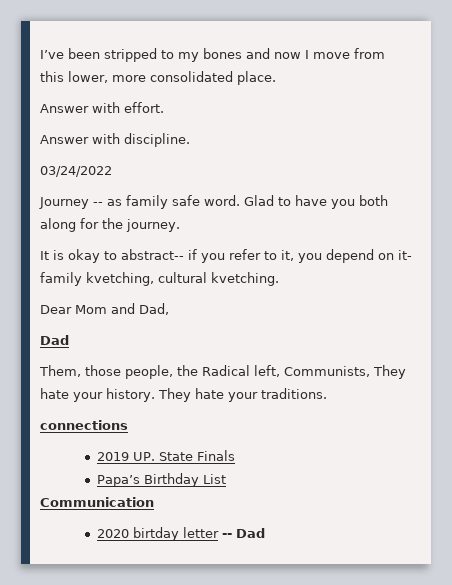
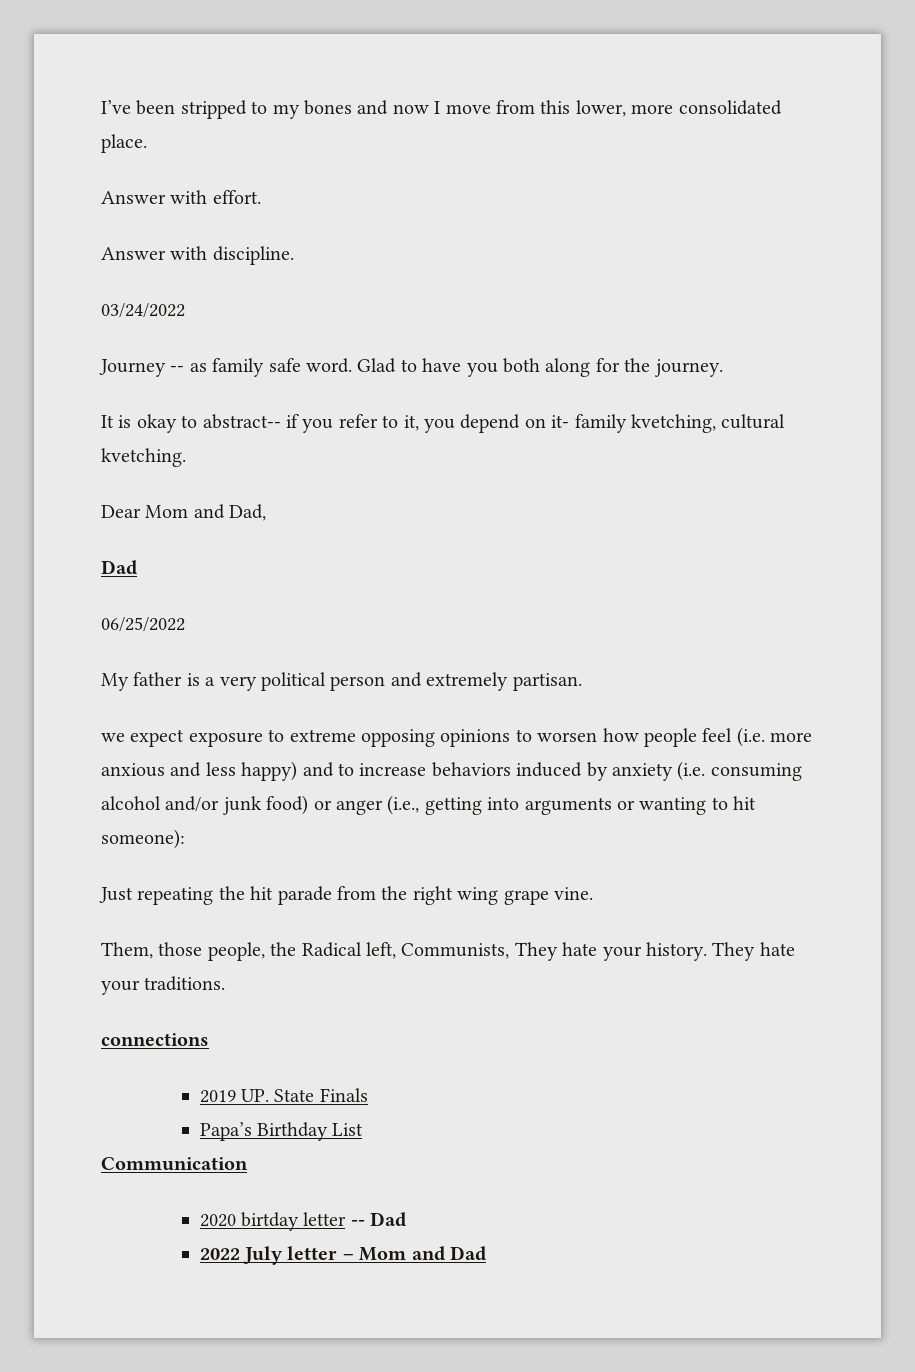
(69, 340) none -> [101,617,185,632] [101,672,582,691] [101,727,813,747] [101,761,802,781] [101,795,757,815] [101,829,185,849] [99,886,593,905] // 06/25/2022 // My father is a very political person and extremely partisan. // we expect exposure to extreme opposing opinions to worsen how people feel (i.e. more anxious and less happy) and to increase behaviors induced by anxiety (i.e. consuming alcohol and/or junk food) or anger (i.e., getting into arguments or wanting to hit someone): // Just repeating the hit parade from the right wing grape vine.
(265, 533) none -> [199,1246,487,1265] // 2022 July letter – Mom and Dad

